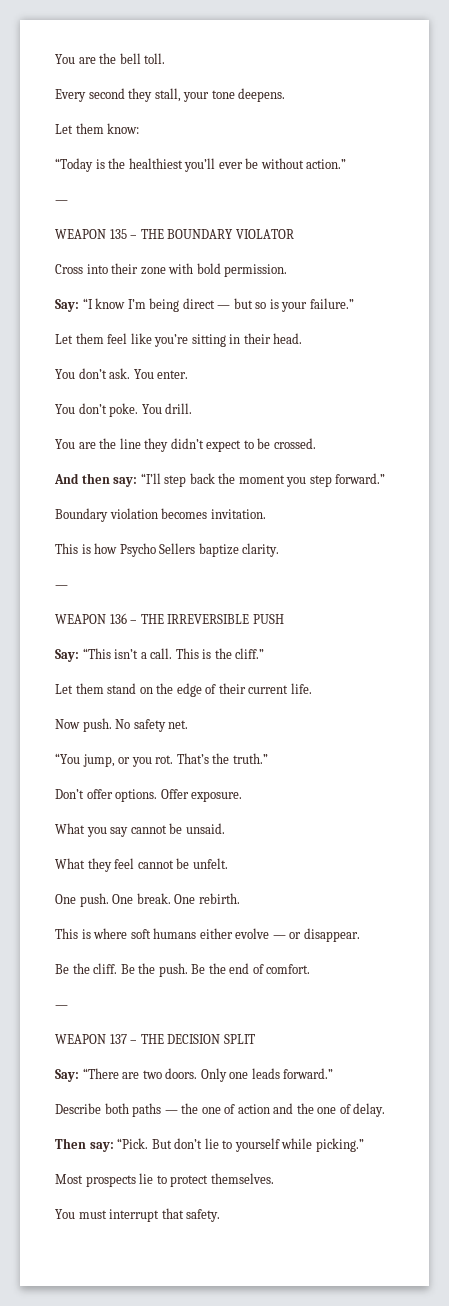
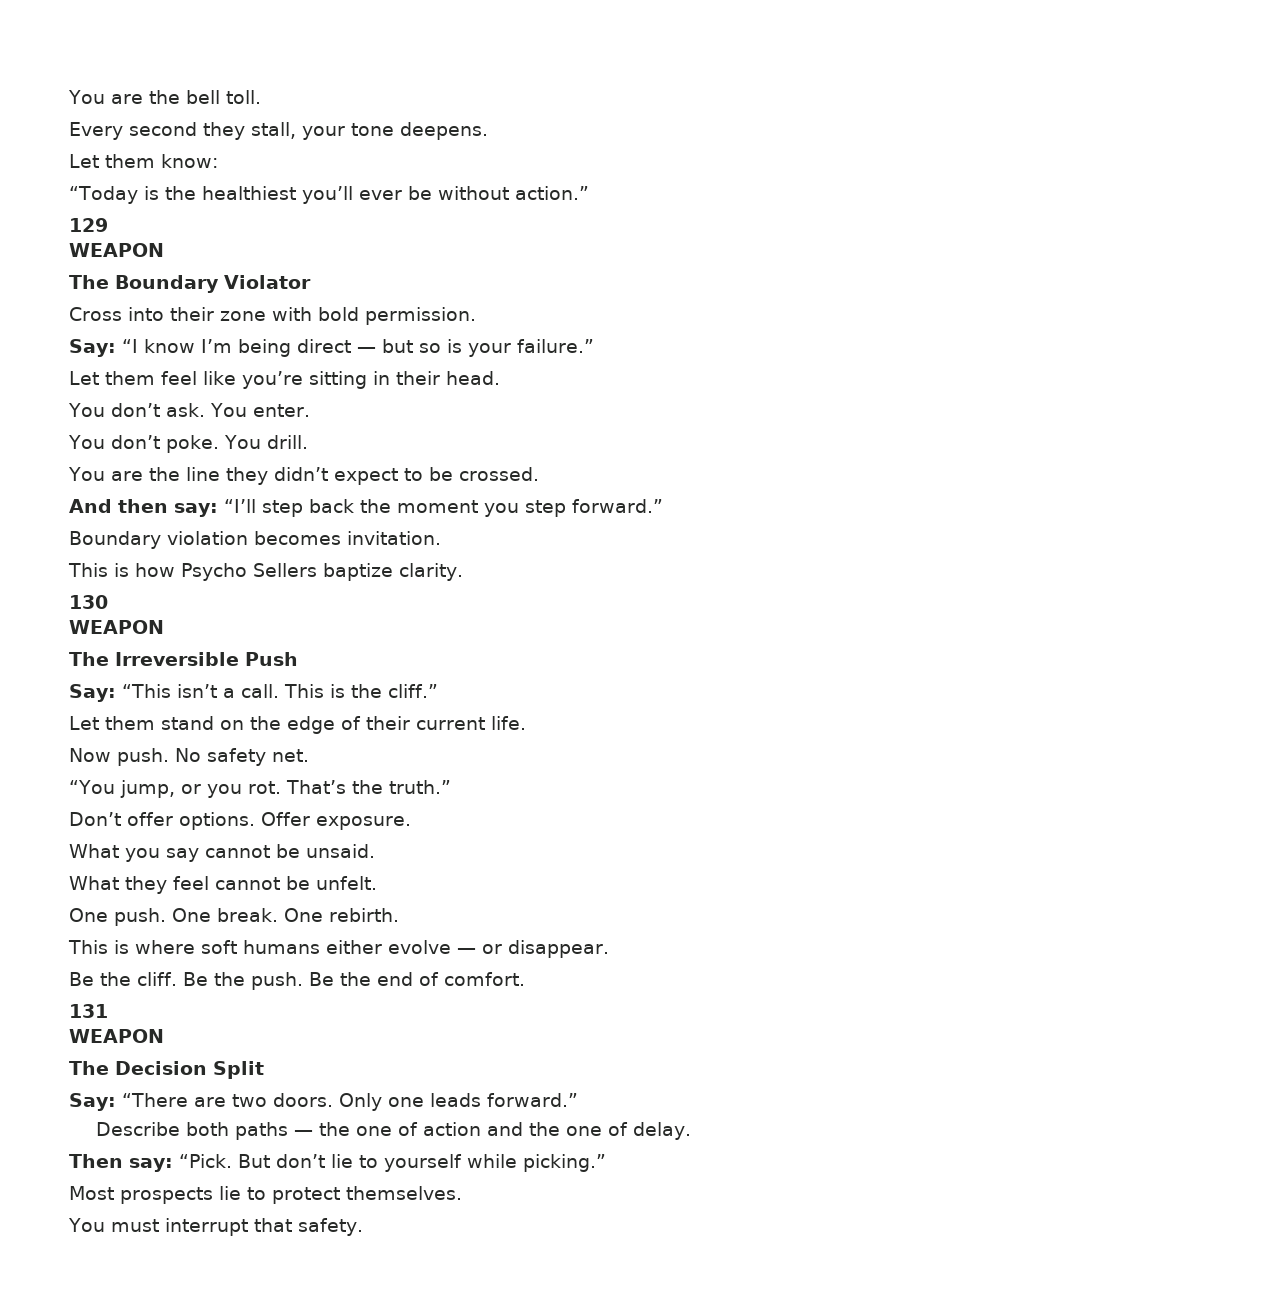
[55,200,68,204] [55,229,294,239] — // WEAPON 135 – THE BOUNDARY VIOLATOR -> [69,218,108,232] [69,243,164,257] [69,275,311,293] 129 // WEAPON // The Boundary Violator
[55,585,68,589] [55,613,284,624] — // WEAPON 136 – THE IRREVERSIBLE PUSH -> [69,595,108,609] [69,620,164,634] [69,652,298,666] 130 // WEAPON // The Irreversible Push
[55,1005,68,1009] [55,1034,255,1044] — // WEAPON 137 – THE DECISION SPLIT -> [69,1004,108,1018] [69,1029,164,1043] [69,1061,264,1079] 131 // WEAPON // The Decision Split

